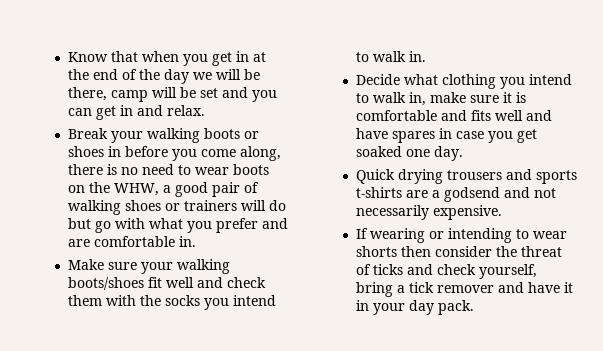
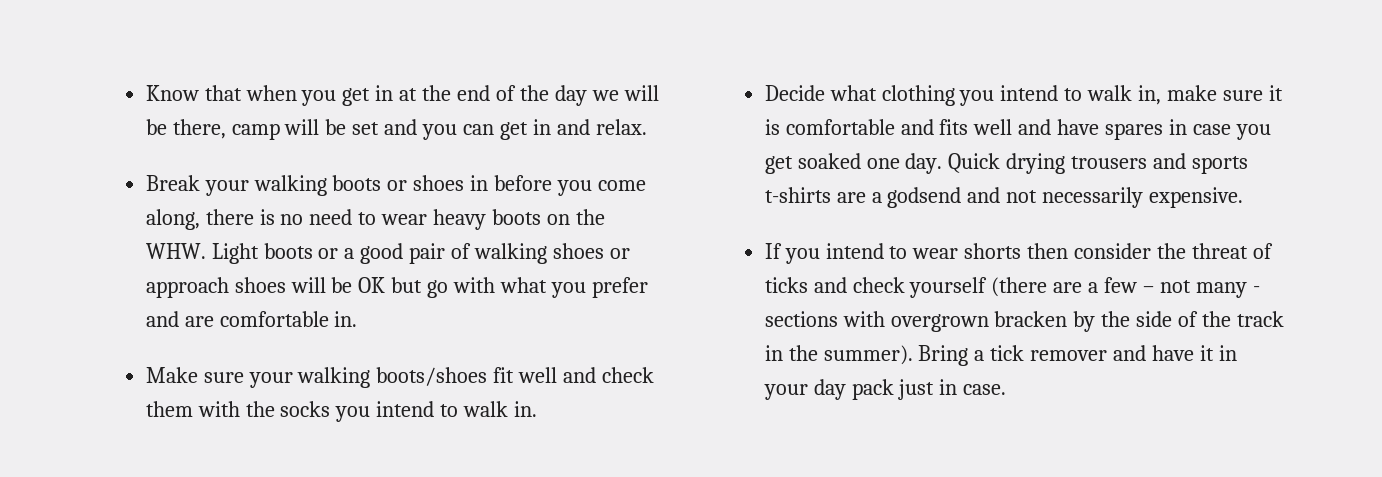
(229, 171) none -> [433,209,487,230] heavy
[113,183,159,196] WHW, -> [145,243,339,264] WHW. Light boots or
[183,200,286,211] trainers will do -> [145,277,386,298] approach shoes will be OK
(463, 153) // -> (943, 163) none
[369,228,512,243] wearing or intending -> [784,243,884,264] you intend
[478,264,537,279] [355,282,393,297] yourself, bring -> [909,277,1260,298] [764,311,1285,332] [764,345,969,366] yourself (there are a few – not many - sections with overgrown bracken by the side of the track in the summer). Bring
[437,300,474,315] pack. -> [851,379,1007,400] pack just in case.

